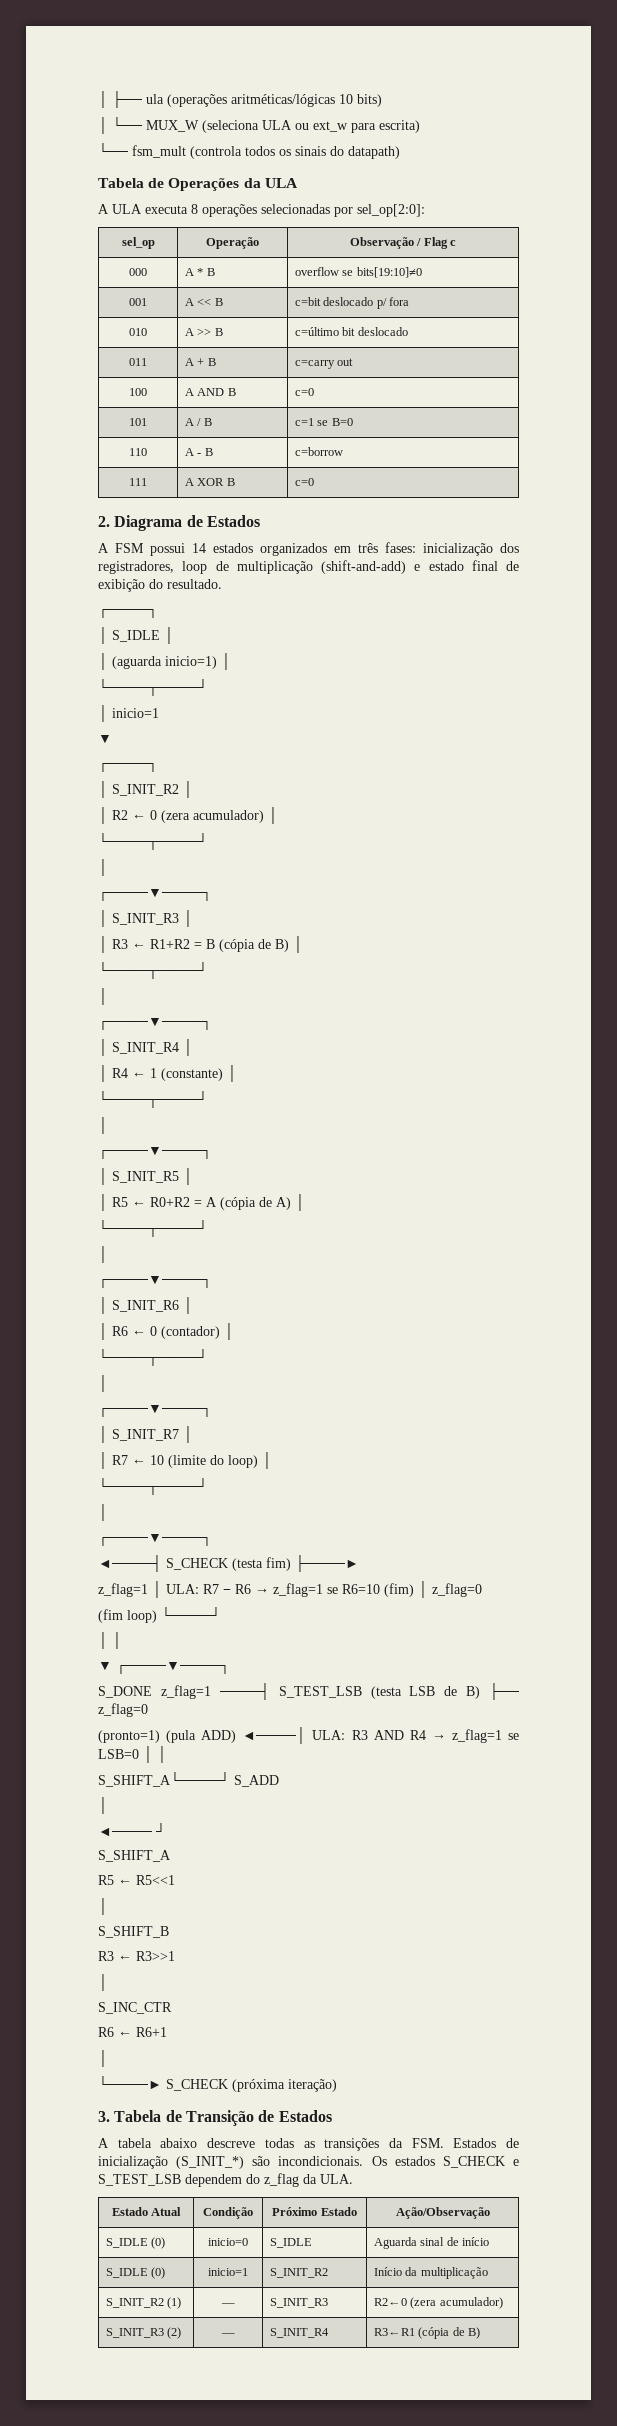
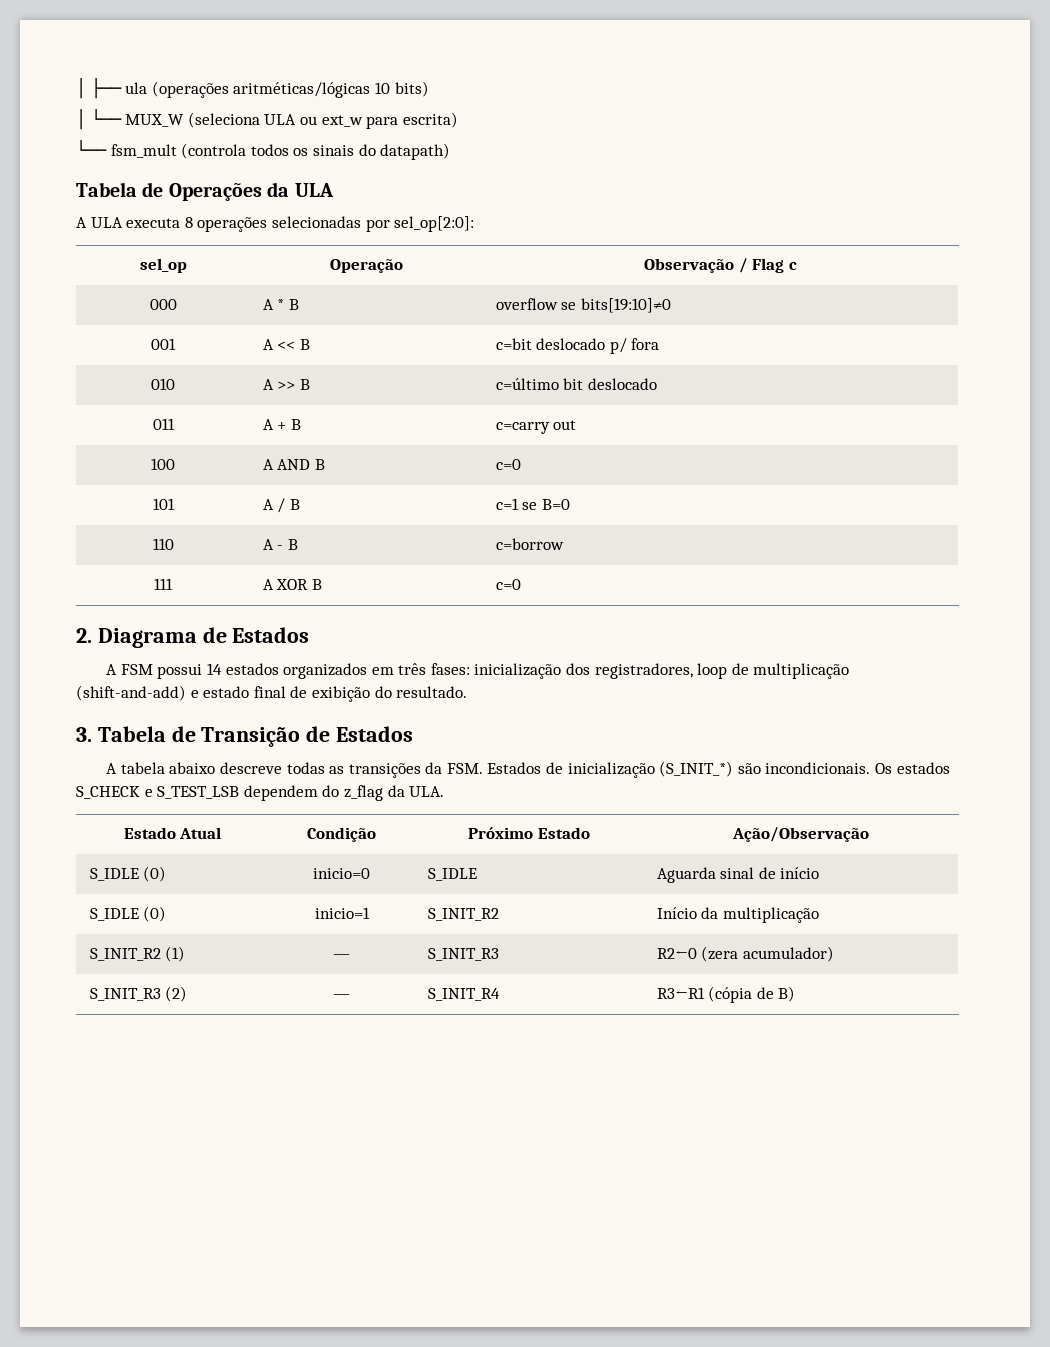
[98,609,158,618] [98,627,174,644] [98,653,231,670] [98,679,208,696] [98,705,159,722] [98,735,112,744] [98,763,158,772] [98,781,193,798] [98,807,278,824] [98,833,208,850] [98,859,108,876] [98,889,212,901] [98,910,193,927] [98,936,303,953] [98,962,208,979] [98,988,108,1005] [98,1018,212,1030] [98,1039,193,1056] [98,1065,237,1082] [98,1091,208,1108] [98,1117,108,1134] [98,1147,212,1159] [98,1168,193,1185] [98,1194,305,1211] [98,1220,208,1237] [98,1246,108,1263] [98,1276,212,1288] [98,1297,193,1314] [98,1323,234,1340] [98,1349,208,1366] [98,1375,108,1392] [98,1405,212,1417] [98,1426,193,1443] [98,1452,272,1469] [98,1478,208,1495] [98,1504,108,1521] [98,1534,212,1546] [98,1555,359,1572] [98,1581,482,1598] [98,1607,221,1623] [98,1632,122,1649] [98,1662,230,1674] [98,1683,519,1700] [98,1703,148,1717] [98,1727,520,1744] [98,1746,167,1763] [98,1772,279,1787] [98,1797,108,1814] [98,1823,166,1837] [98,1850,171,1862] [98,1875,175,1885] [98,1898,108,1915] [98,1926,169,1938] [98,1951,175,1961] [98,1974,108,1991] [98,2002,172,2014] [98,2027,167,2037] [98,2050,108,2067] [98,2076,337,2092] // ┌────┐ // │ S_IDLE │ // │ (aguarda inicio=1) │ // └────┬────┘ // │ inicio=1 // ▼ // ┌────┐ // │ S_INIT_R2 │ // │ R2 ← 0 (zera acumulador) │ // └────┬────┘ // │ // ┌────▼────┐ // │ S_INIT_R3 │ // │ R3 ← R1+R2 = B (cópia de B) │ // └────┬────┘ // │ // ┌────▼────┐ // │ S_INIT_R4 │ // │ R4 ← 1 (constante) │ // └────┬────┘ // │ // ┌────▼────┐ // │ S_INIT_R5 │ // │ R5 ← R0+R2 = A (cópia de A) │ // └────┬────┘ // │ // ┌────▼────┐ // │ S_INIT_R6 │ // │ R6 ← 0 (contador) │ // └────┬────┘ // │ // ┌────▼────┐ // │ S_INIT_R7 │ // │ R7 ← 10 (limite do loop) │ // └────┬────┘ // │ // ┌────▼────┐ // ◄────┤ S_CHECK (testa fim) ├────► // z_flag=1 │ ULA: R7 − R6 → z_flag=1 se R6=10 (fim) │ z_flag=0 // (fim loop) └────┘ // │ │ // ▼ ┌────▼────┐ // S_DONE z_flag=1 ────┤ S_TEST_LSB (testa LSB de B) ├── z_flag=0 // (pronto=1) (pula ADD) ◄────│ ULA: R3 AND R4 → z_flag=1 se LSB=0 │ │ // S_SHIFT_A└────┘ S_ADD // │ // ◄──── ┘ // S_SHIFT_A // R5 ← R5<<1 // │ // S_SHIFT_B // R3 ← R3>>1 // │ // S_INC_CTR // R6 ← R6+1 // │ // └────► S_CHECK (próxima iteração) -> (468, 692) none

